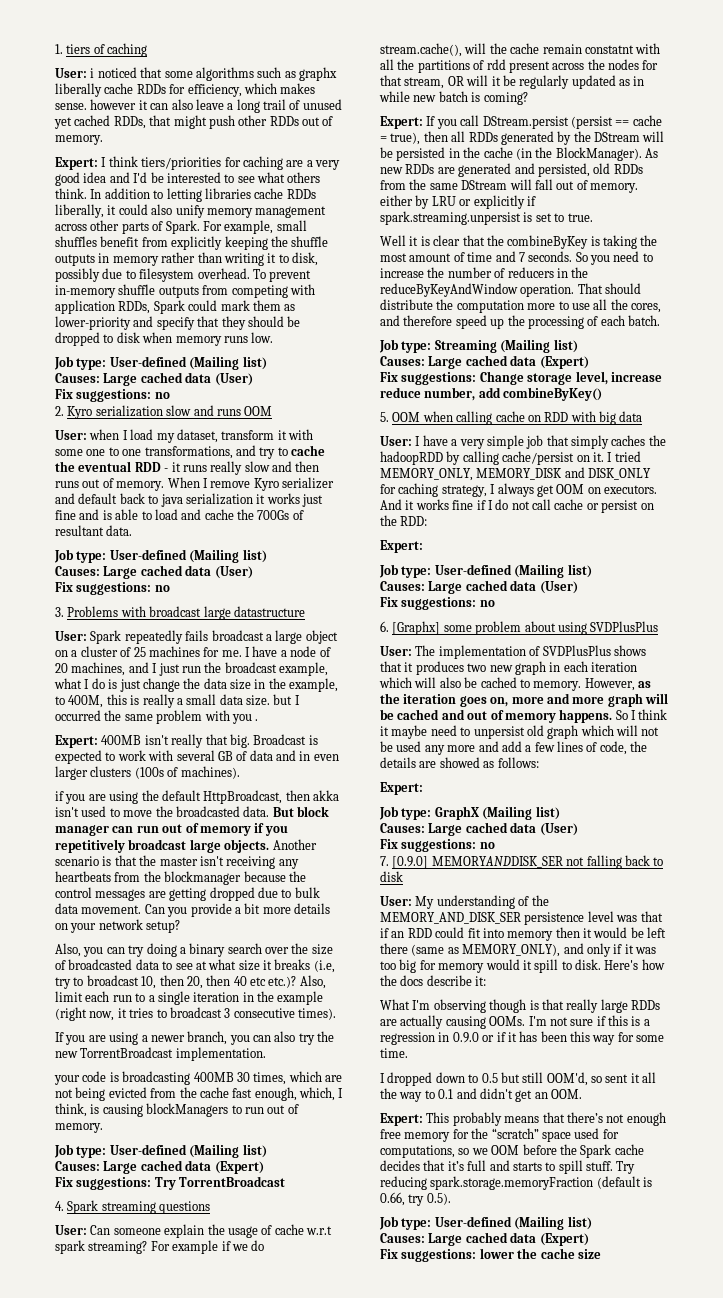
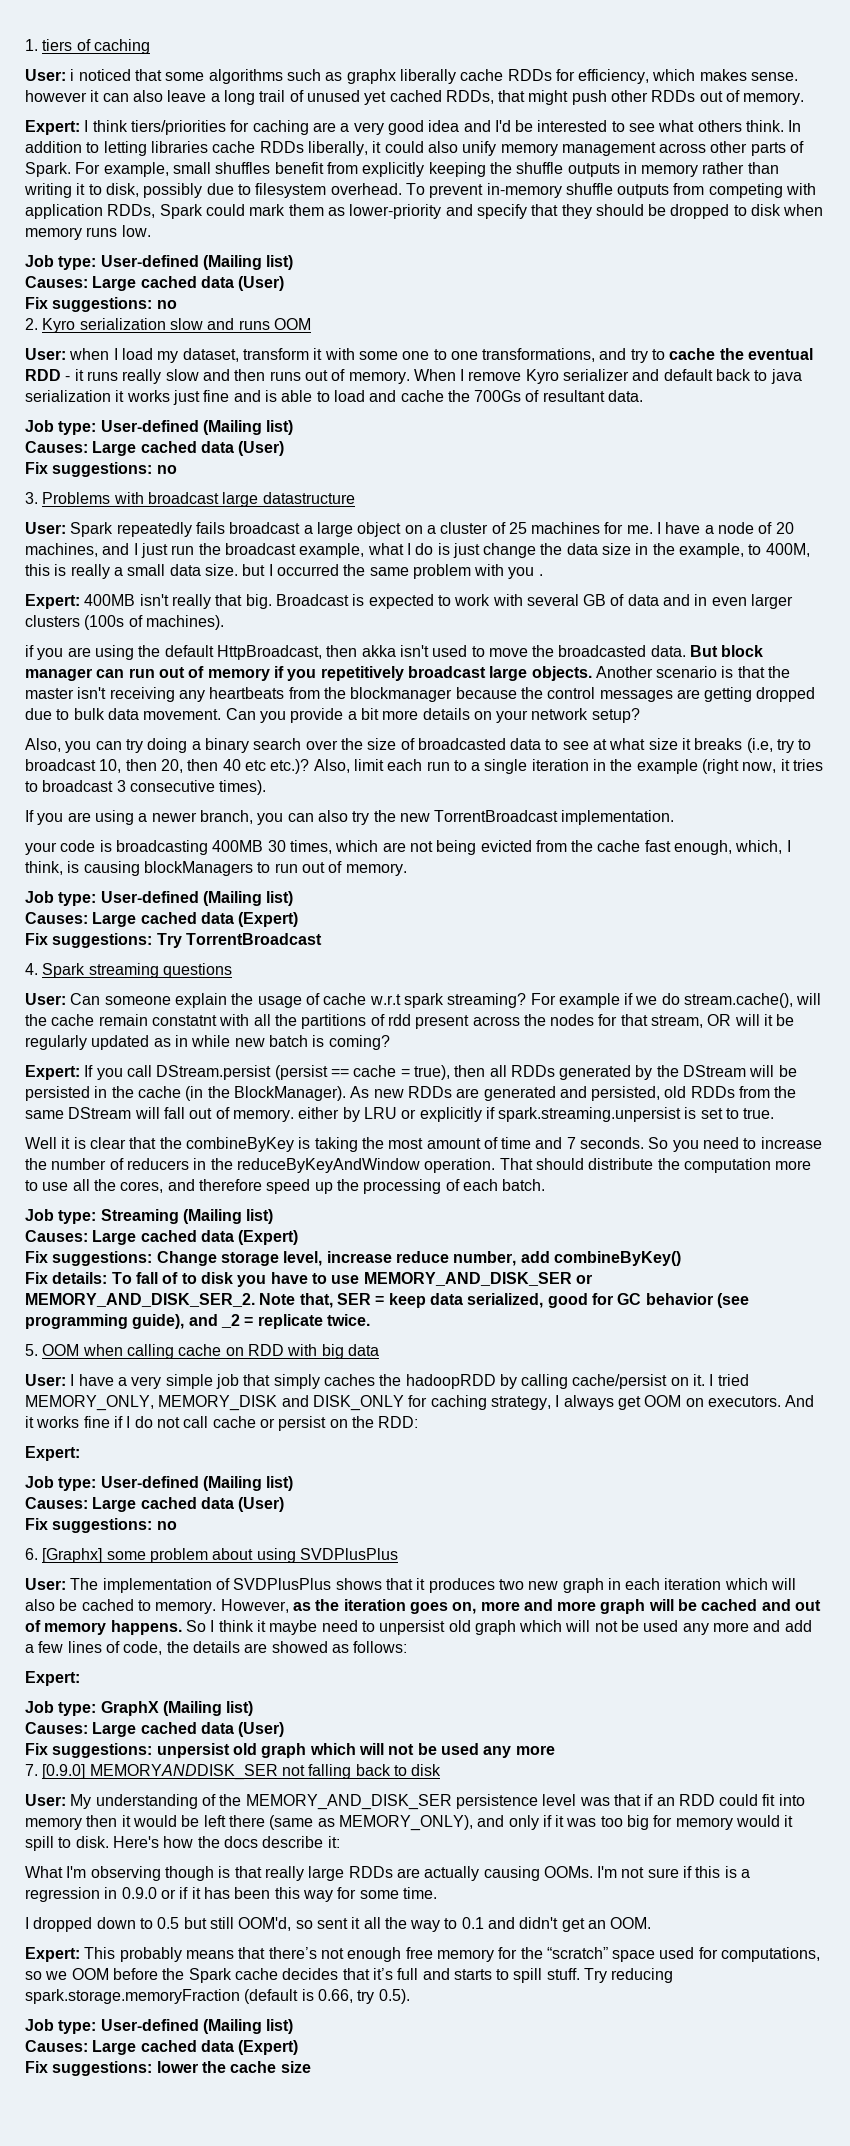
(603, 394) none -> [25,1272,592,1287] [25,1293,749,1308] [25,1314,370,1329] // Fix details: To fall of to disk you have to use MEMORY_AND_DISK_SER or MEMORY_AND_DISK_SER_2. Note that, SER = keep data serialized, good for GC behavior (see programming guide), and _2 = replicate twice.
[479,842,495,849] no -> [156,1743,555,1758] unpersist old graph which will not be used any more

